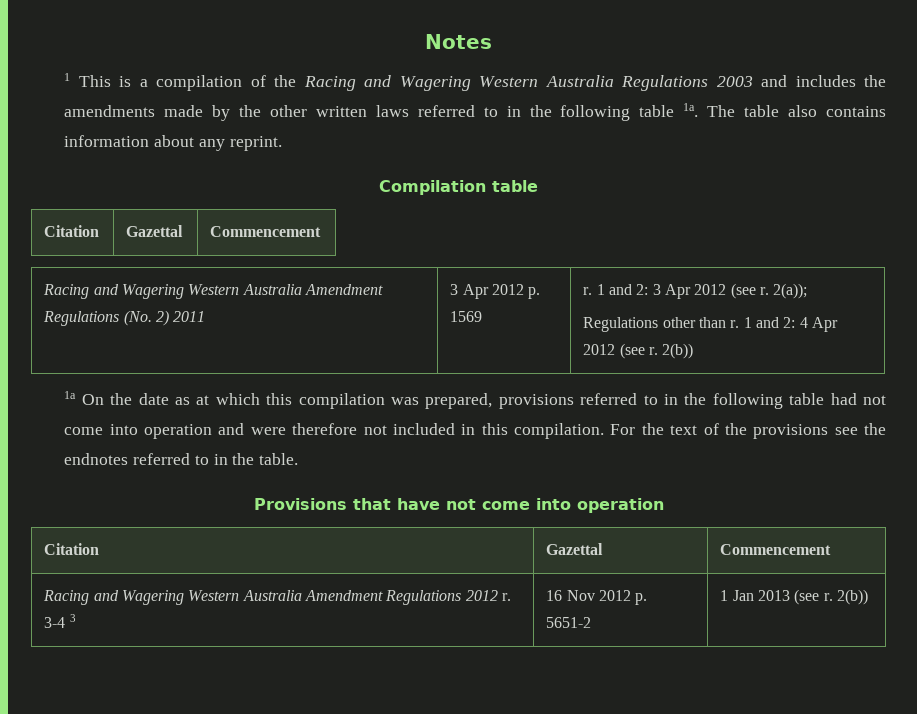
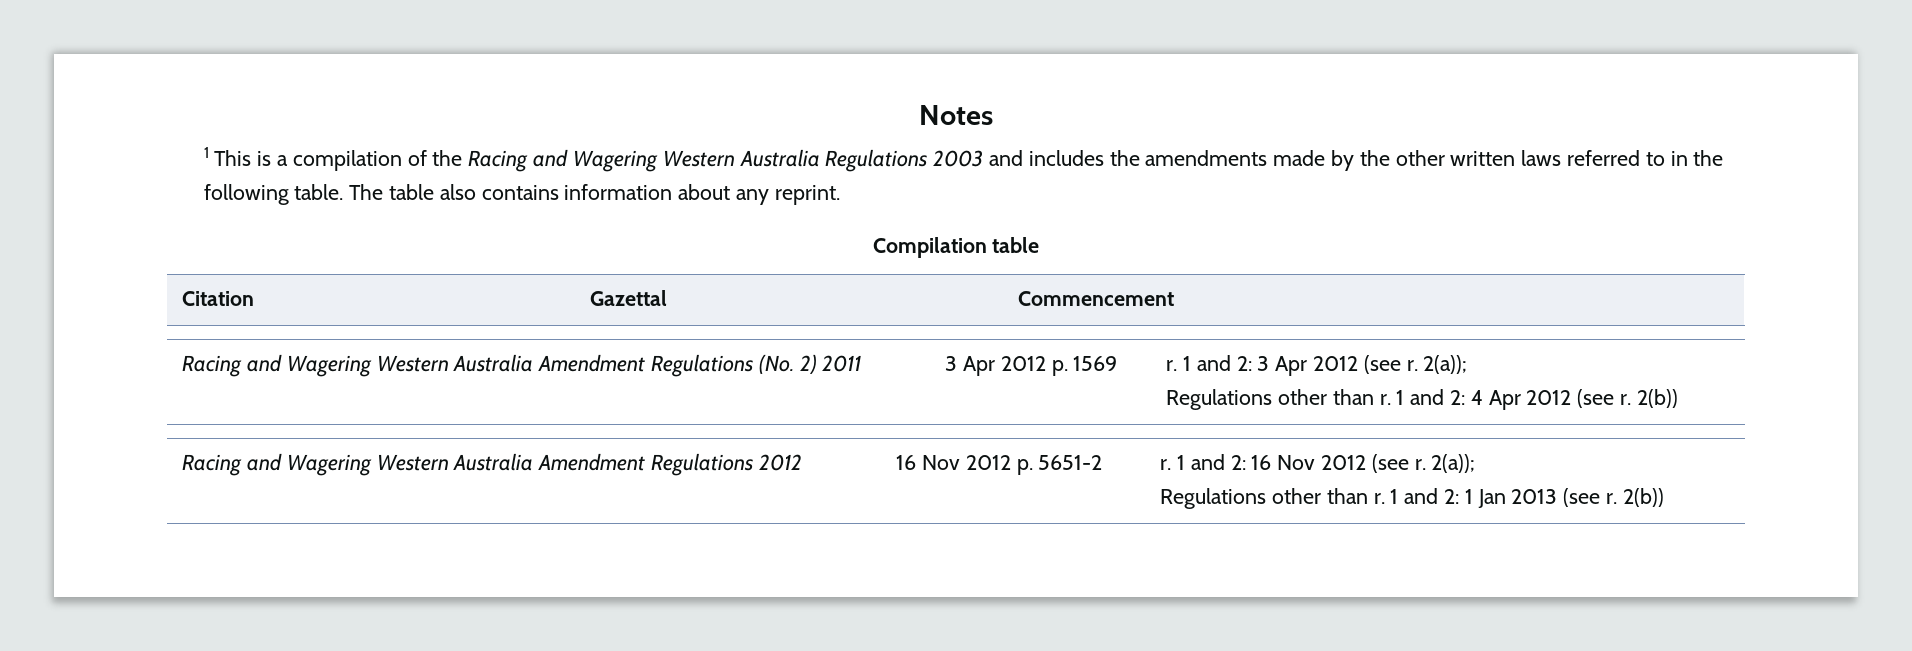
[639,103,699,117] table 1a. -> [294,184,344,200] table.
[64,391,887,409] [64,423,887,439] [64,453,298,465] [253,498,664,513] [44,543,100,555] [546,543,604,555] [720,544,832,555] // 1a On the date as at which this compilation was prepared, provisions referred to in the following table had not come into operation and were therefore not included in this compilation. For the text of the provisions see the endnotes referred to in the table. // Provisions that have not come into operation // Citation | Gazettal | Commencement -> (1678, 398) none
[501,593,511,601] [44,614,76,628] r. 3-4 3 -> (802, 462) none
(592, 622) none -> [1160,454,1476,473] [1160,488,1459,509] r. 1 and 2: 16 Nov 2012 (see r. 2(a)); // Regulations other than r. 1 and 2:

